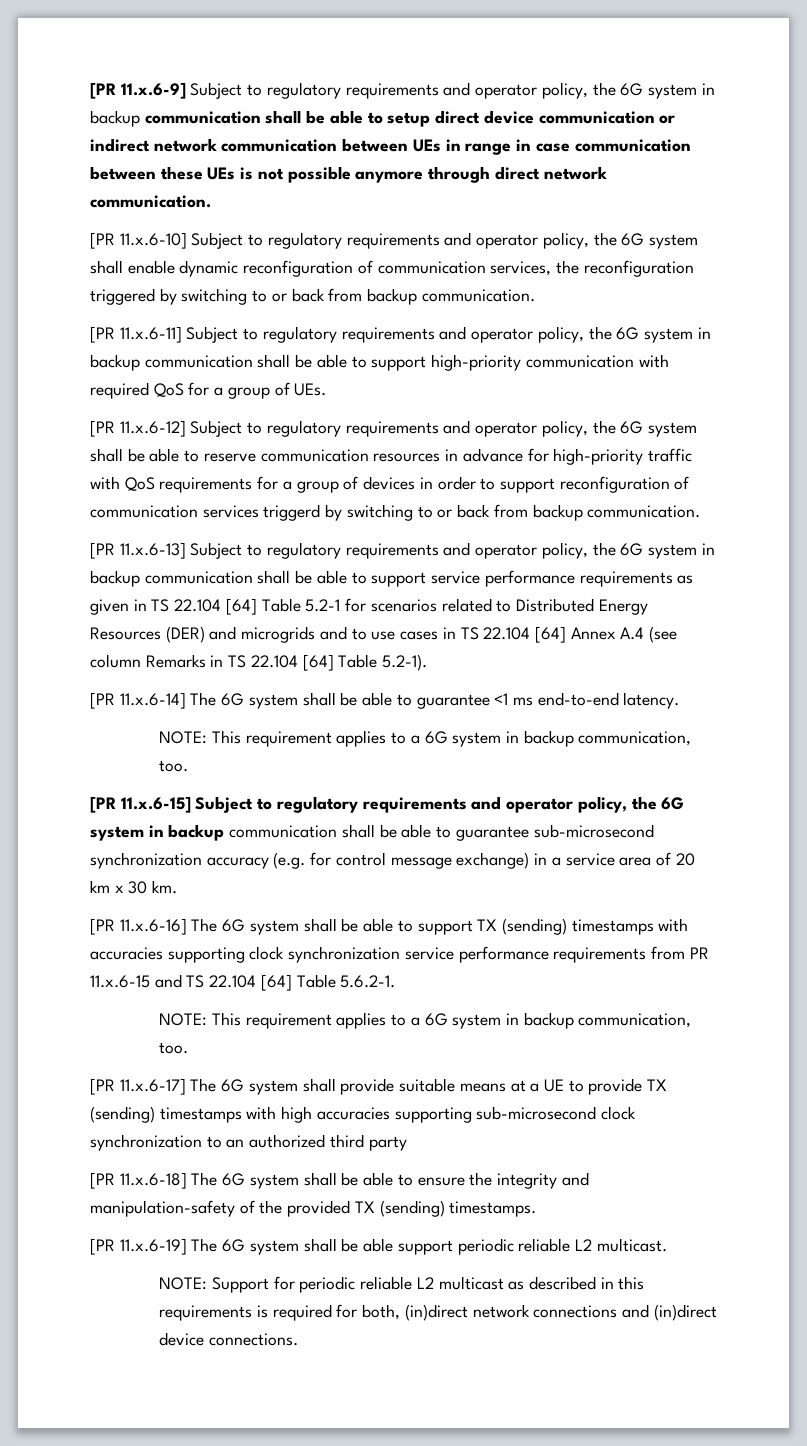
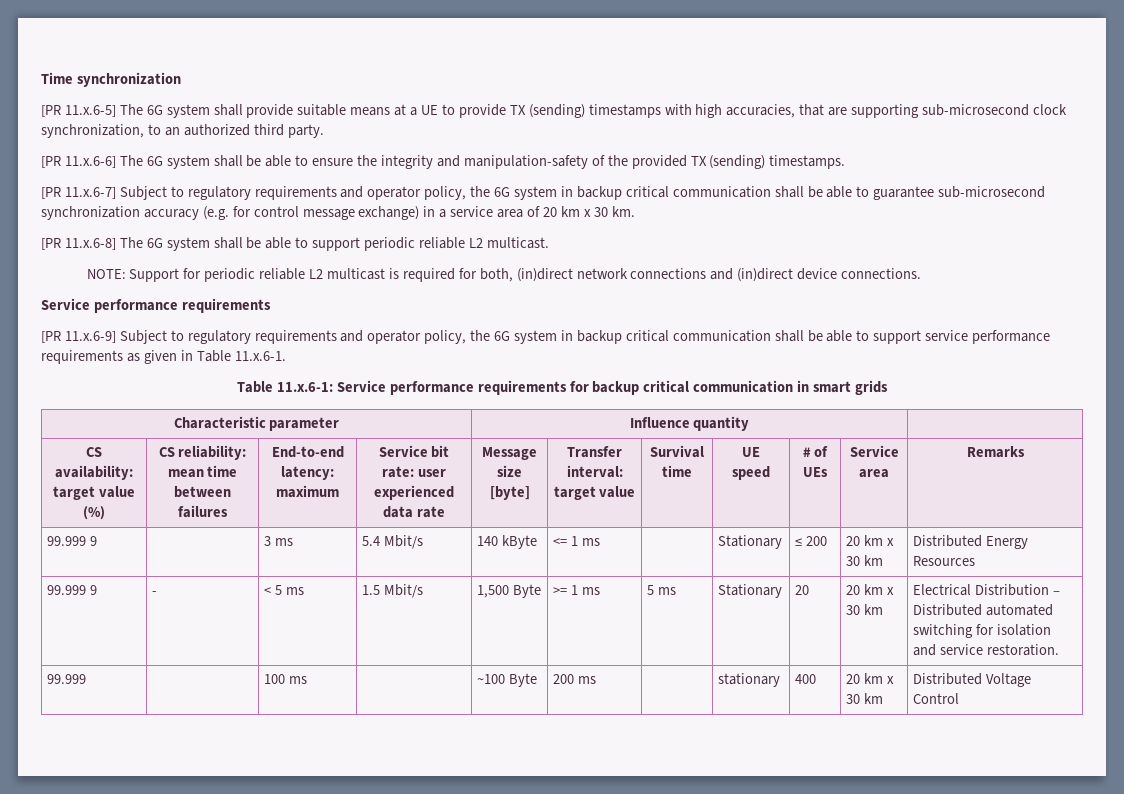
[90,82,186,99] [PR 11.x.6-9] -> [41,72,181,87] [41,104,1067,118] [41,124,324,138] [41,155,846,169] [41,187,116,199] Time synchronization // [PR 11.x.6-5] The 6G system shall provide suitable means at a UE to provide TX (sending) timestamps with high accuracies, that are supporting sub-microsecond clock synchronization, to an authorized third party. // [PR 11.x.6-6] The 6G system shall be able to ensure the integrity and manipulation-safety of the provided TX (sending) timestamps. // [PR 11.x.6-7]
[144,110,676,127] [90,138,691,155] [90,166,607,183] [90,195,211,208] [90,232,698,249] [90,260,694,277] [90,288,535,305] [90,326,711,343] [90,354,669,371] [90,382,327,399] [90,420,697,437] [90,448,692,465] [90,476,690,493] [90,504,701,521] [90,542,715,559] [90,570,694,587] [90,598,648,615] [90,626,678,643] [90,654,428,671] [90,692,680,709] [159,730,692,747] [159,760,189,772] [90,796,685,813] [90,824,225,841] communication shall be able to setup direct device communication or indirect network communication between UEs in range in case communication between these UEs is not possible anymore through direct network communication. // [PR 11.x.6-10] Subject to regulatory requirements and operator policy, the 6G system shall enable dynamic reconfiguration of communication services, the reconfiguration triggered by switching to or back from backup communication. // [PR 11.x.6-11] Subject to regulatory requirements and operator policy, the 6G system in backup communication shall be able to support high-priority communication with required QoS for a group of UEs. // [PR 11.x.6-12] Subject to regulatory requirements and operator policy, the 6G system shall be able to reserve communication resources in advance for high-priority traffic with QoS requirements for a group of devices in order to support reconfiguration of communication services triggerd by switching to or back from backup communication. // [PR 11.x.6-13] Subject to regulatory requirements and operator policy, the 6G system in backup communication shall be able to support service performance requirements as given in TS 22.104 [64] Table 5.2-1 for scenarios related to Distributed Energy Resources (DER) and microgrids and to use cases in TS 22.104 [64] Annex A.4 (see column Remarks in TS 22.104 [64] Table 5.2-1). // [PR 11.x.6-14] The 6G system shall be able to guarantee <1 ms end-to-end latency. // NOTE: This requirement applies to a 6G system in backup communication, too. // [PR 11.x.6-15] Subject to regulatory requirements and operator policy, the 6G system in backup -> [625,186,669,198] critical
[119,918,187,935] 11.x.6-16] -> [64,238,116,250] 11.x.6-8]
[477,918,689,935] [90,946,709,963] [90,974,396,991] [159,1012,692,1029] [159,1042,189,1054] [90,1078,668,1095] [90,1106,637,1123] [90,1134,407,1151] [90,1172,589,1189] [90,1200,537,1217] [90,1238,453,1255] TX (sending) timestamps with accuracies supporting clock synchronization service performance requirements from PR 11.x.6-15 and TS 22.104 [64] Table 5.6.2-1. // NOTE: This requirement applies to a 6G system in backup communication, too. // [PR 11.x.6-17] The 6G system shall provide suitable means at a UE to provide TX (sending) timestamps with high accuracies supporting sub-microsecond clock synchronization to an authorized third party // [PR 11.x.6-18] The 6G system shall be able to ensure the integrity and manipulation-safety of the provided TX (sending) timestamps. // [PR 11.x.6-19] The 6G system shall be able support -> (361, 244) none
[508,1276,645,1290] [159,1305,253,1321] as described in this requirements -> (386, 274) none
(298, 1339) none -> [41,298,271,313] [41,330,1051,344] [41,350,286,364] [236,380,889,395] [173,416,340,431] [629,416,750,431] [86,447,102,457] [55,465,133,480] [53,486,135,500] [83,506,105,520] [158,445,247,460] [167,465,238,478] [174,486,231,498] [178,505,228,518] [271,446,344,458] [281,466,334,480] [276,485,339,498] [378,445,450,458] [382,466,446,478] [374,485,454,500] [383,506,445,518] [482,447,537,460] [497,465,522,477] [489,486,530,500] [567,446,622,458] [566,465,623,478] [553,486,636,500] [650,445,704,458] [662,465,692,477] [742,447,760,457] [732,466,770,480] [802,446,829,457] [803,467,828,477] [849,445,899,457] [859,469,889,478] [966,446,1025,458] [47,536,98,546] [264,536,294,546] [362,535,424,549] [477,535,538,549] [553,536,601,546] [718,535,783,549] [795,536,828,546] [846,535,895,546] [846,555,884,566] [913,535,1029,549] [913,556,976,566] [47,585,98,595] [152,591,158,595] [264,585,305,595] [362,584,424,598] [477,584,542,598] [553,585,601,595] [647,585,677,595] [718,584,783,598] [795,585,810,595] [846,584,895,595] [846,604,884,615] [913,584,1061,596] [913,604,1054,616] [913,624,1052,638] [913,644,1060,656] [47,674,87,684] [264,674,308,684] [477,673,538,687] [553,674,597,684] [718,673,781,687] [795,674,817,684] [846,673,895,684] [846,693,884,704] [913,673,1032,687] [913,693,960,704] // Service performance requirements // [PR 11.x.6-9] Subject to regulatory requirements and operator policy, the 6G system in backup critical communication shall be able to support service performance requirements as given in Table 11.x.6-1. // Table 11.x.6-1: Service performance requirements for backup critical communication in smart grids // Characteristic parameter | Influence quantity | // CS availability: target value (%) | CS reliability: mean time between failures | End-to-end latency: maximum | Service bit rate: user experienced data rate | Message size [byte] | Transfer interval: target value | Survival time | UE // speed | # of UEs | Service area | Remarks // 99.999 9 | | 3 ms | 5.4 Mbit/s | 140 kByte | <= 1 ms | | Stationary | ≤ 200 | 20 km x 30 km | Distributed Energy Resources // 99.999 9 | - | < 5 ms | 1.5 Mbit/s | 1,500 Byte | >= 1 ms | 5 ms | Stationary | 20 | 20 km x 30 km | Electrical Distribution – Distributed automated switching for isolation and service restoration. // 99.999 | | 100 ms | | ~100 Byte | 200 ms | | stationary | 400 | 20 km x 30 km | Distributed Voltage Control

